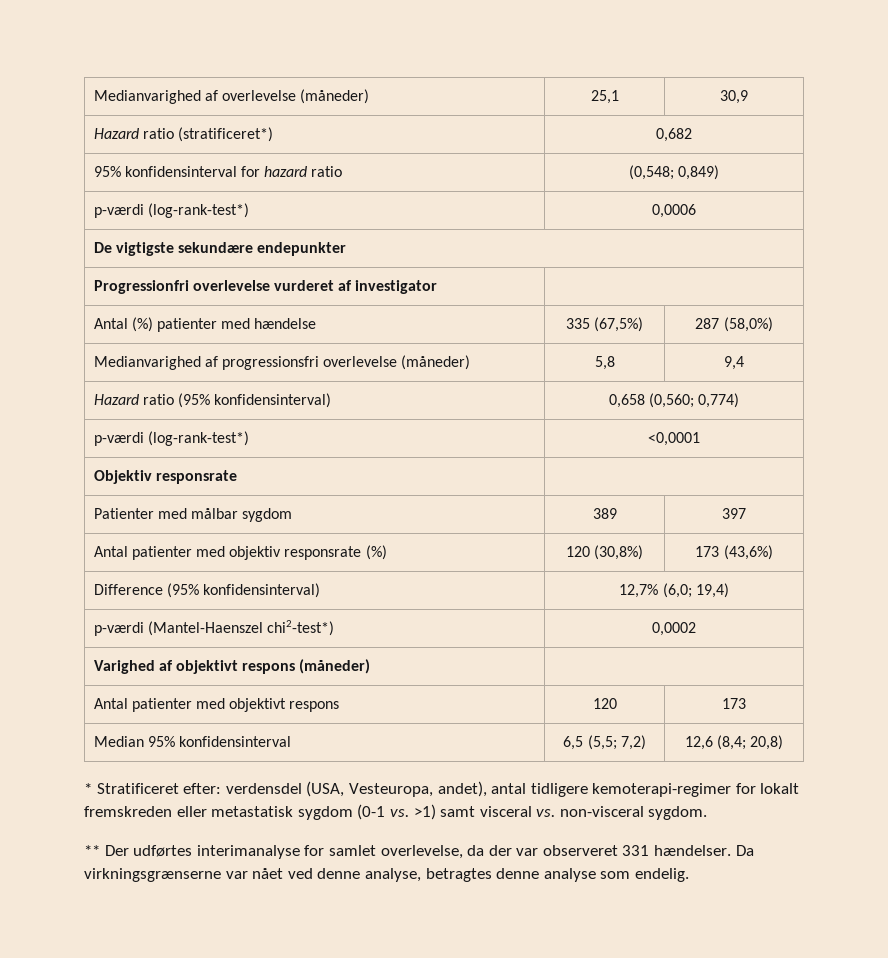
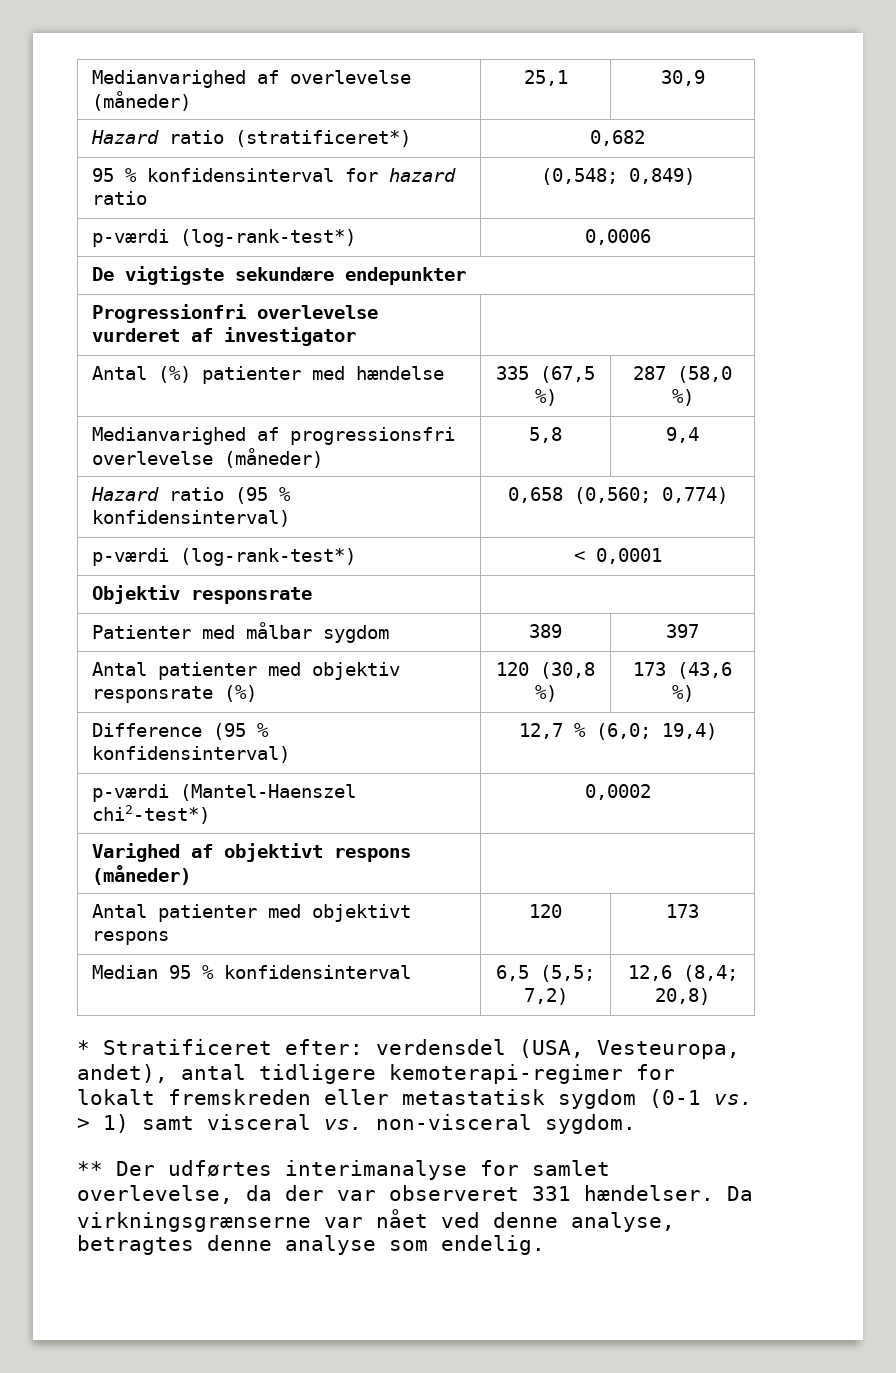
[93,166,121,177] 95% -> [91,168,137,182] 95 %
[594,317,644,332] (67,5%) -> [540,366,595,383] [534,389,557,406] (67,5 %)
[723,317,773,332] (58,0%) -> [677,366,732,383] [671,389,694,406] (58,0 %)
[178,393,211,408] (95% -> [234,487,291,504] (95 %
[647,432,700,446] <0,0001 -> [573,548,662,564] < 0,0001
[594,545,644,560] [695,545,773,560] (30,8%) | 173 (43,6%) -> [540,662,595,679] [534,685,557,702] [633,662,732,679] [671,685,694,702] (30,8 %) | 173 (43,6 %)
[166,583,321,598] [619,584,659,598] (95% konfidensinterval) | 12,7% -> [212,723,269,740] [91,746,290,763] [518,723,586,739] (95 % konfidensinterval) | 12,7 %
[147,736,175,747] 95% -> [168,965,214,979] 95 %
[413,804,436,820] >1) -> [77,1114,129,1133] > 1)

